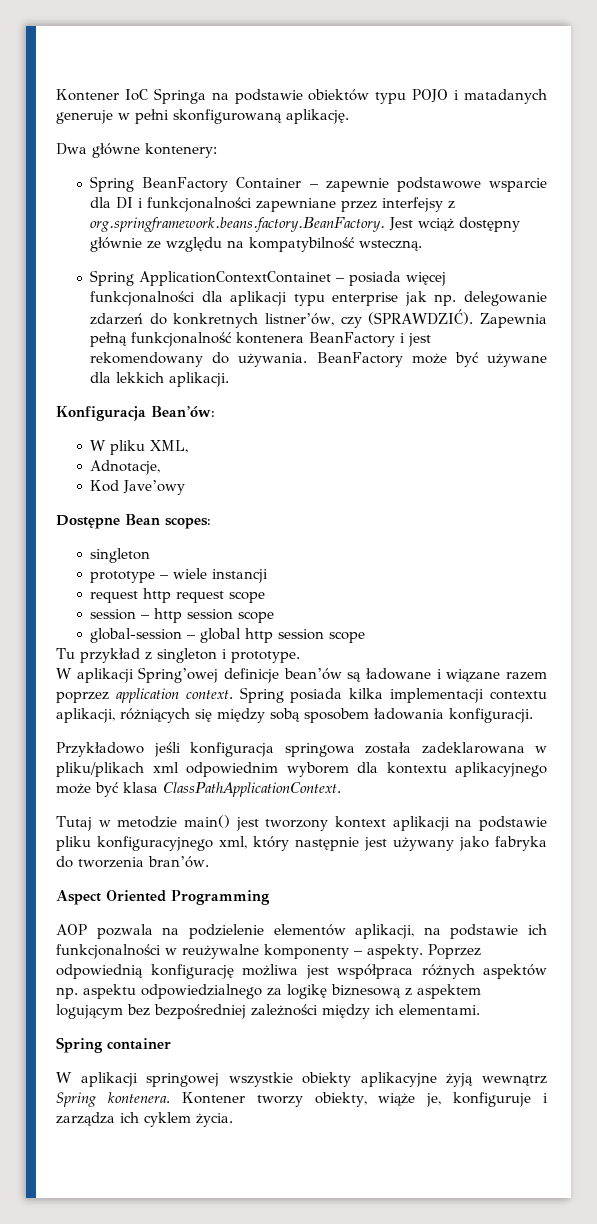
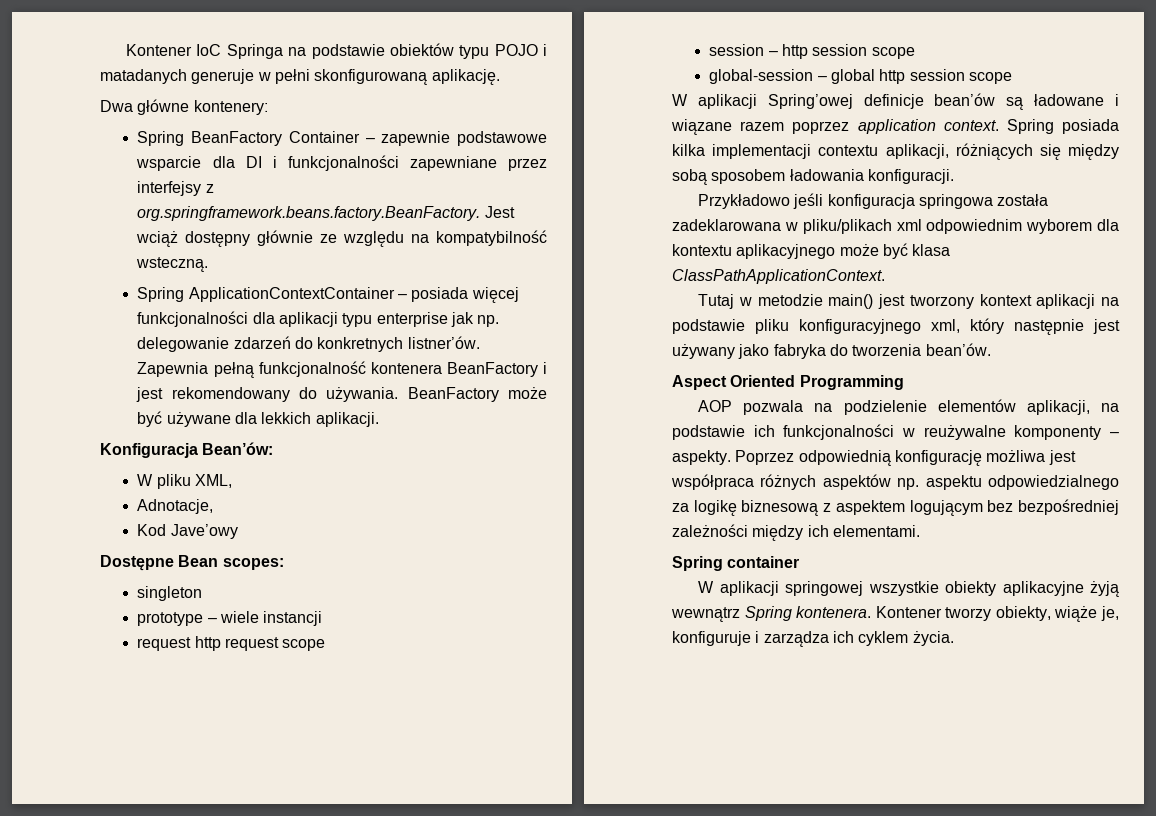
[139,271,332,286] ApplicationContextContainet -> [188,287,395,302] ApplicationContextContainer
[265,309,474,328] listner’ów, czy (SPRAWDZIĆ). -> [407,336,480,349] listner’ów.
[56,648,300,663] // Tu przykład z singleton i prototype. -> (1013, 78) none
[148,856,209,868] bran’ów. -> [925,343,991,356] bean’ów.

